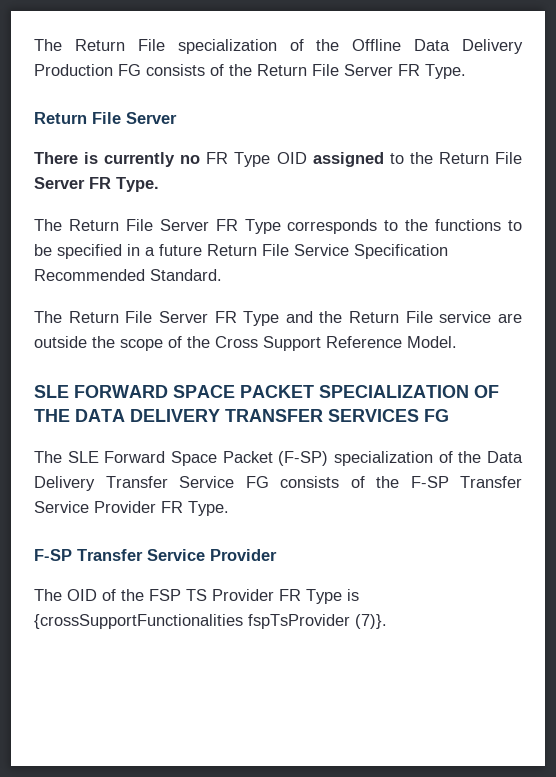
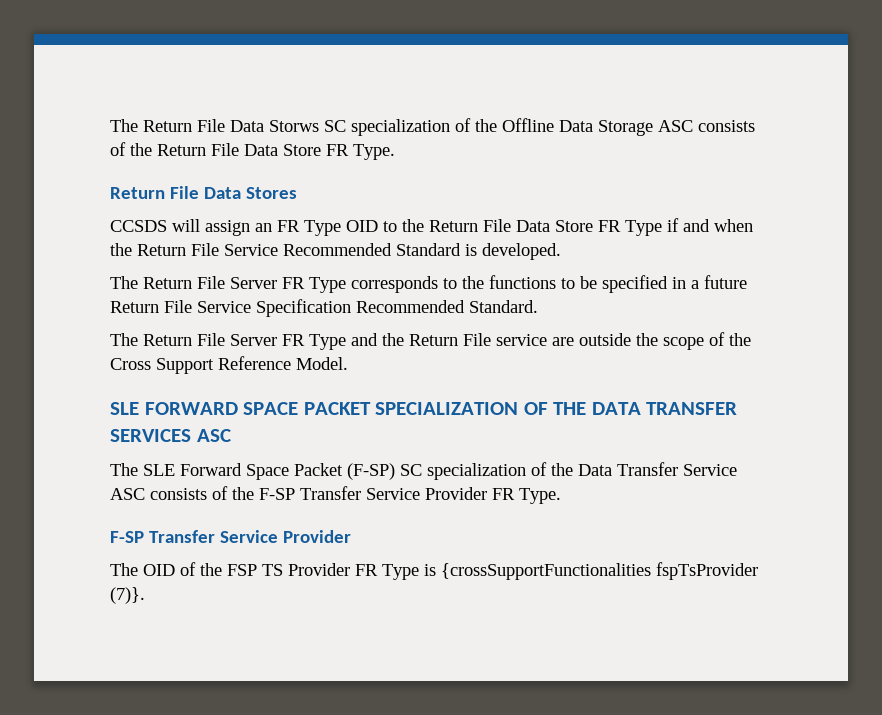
[34,39,165,51] The Return File -> [110,119,346,132] The Return File Data Storws SC
[462,39,523,54] [34,64,141,76] Delivery Production FG -> [598,120,693,136] Storage ASC
[344,64,393,76] Server -> [244,144,321,156] Data Store
[126,112,177,124] [34,152,201,167] Server // There is currently no -> [203,187,297,199] [110,219,272,236] Data Stores // CCSDS will assign an
[312,152,384,167] assigned -> (378, 226) none
[34,177,159,192] Server FR Type. -> [516,218,753,236] [110,243,561,260] Data Store FR Type if and when the Return File Service Recommended Standard is developed.
[130,409,220,422] DELIVERY -> (641, 408) none
[424,409,449,422] FG -> [196,429,231,442] ASC
(329, 458) none -> [400,464,422,476] SC
[34,476,269,491] Delivery Transfer Service FG -> [617,462,737,476] [110,488,145,500] Transfer Service ASC

